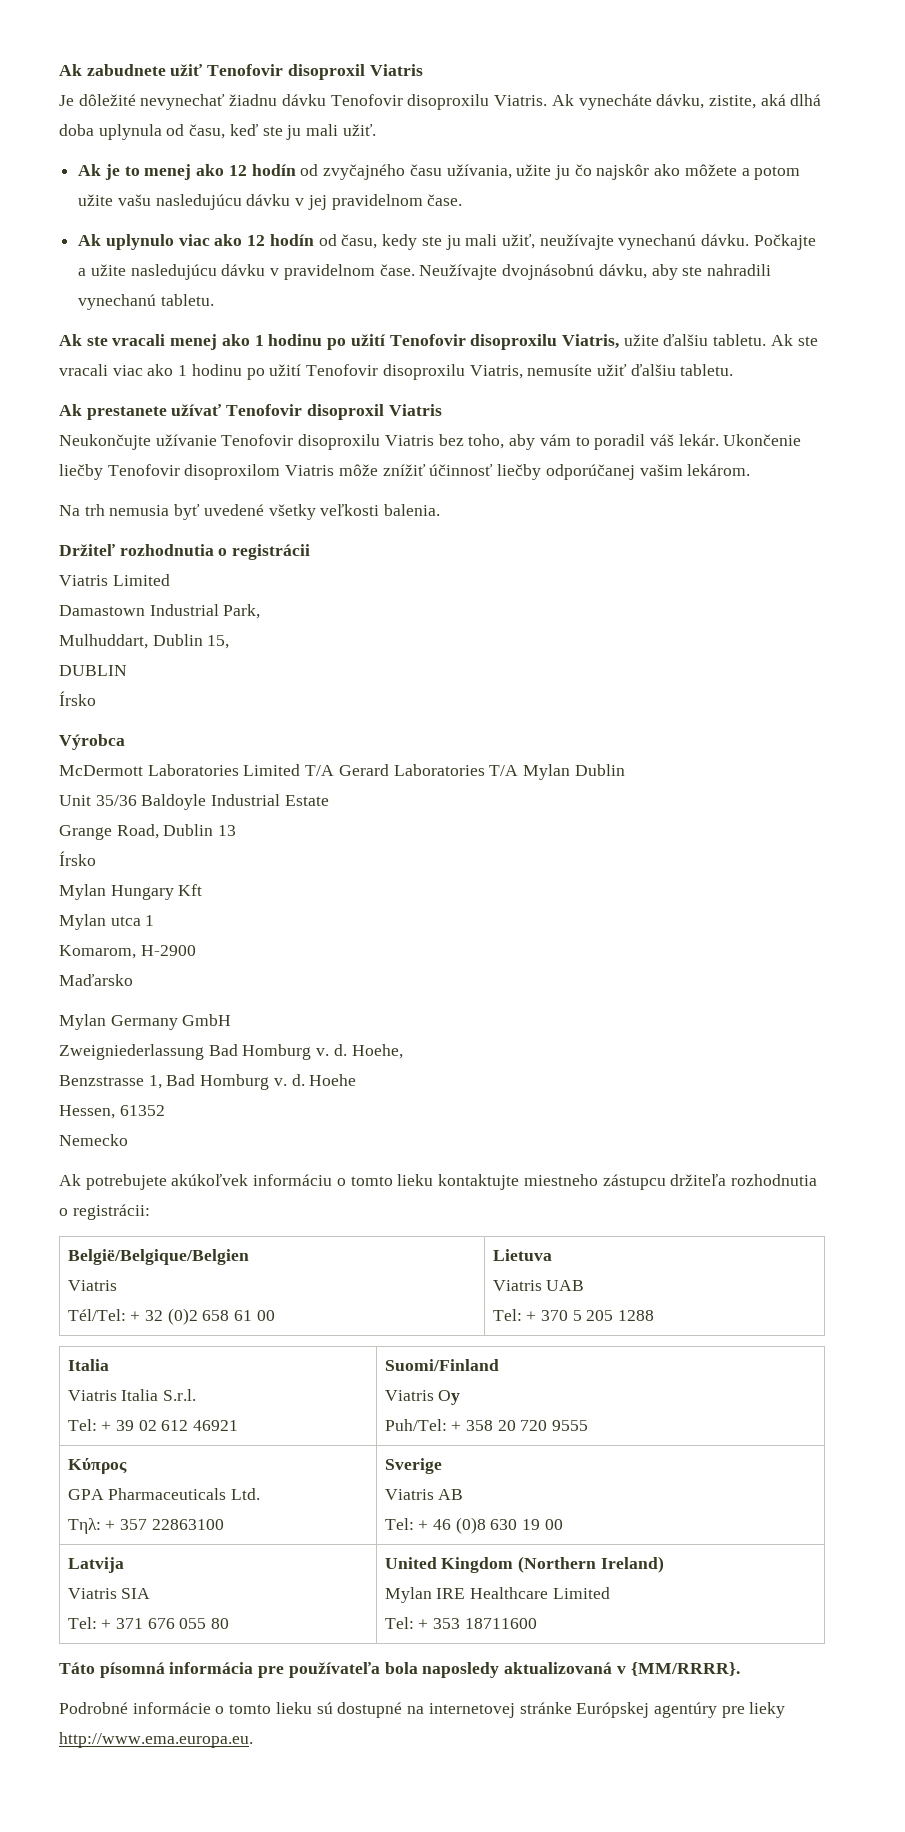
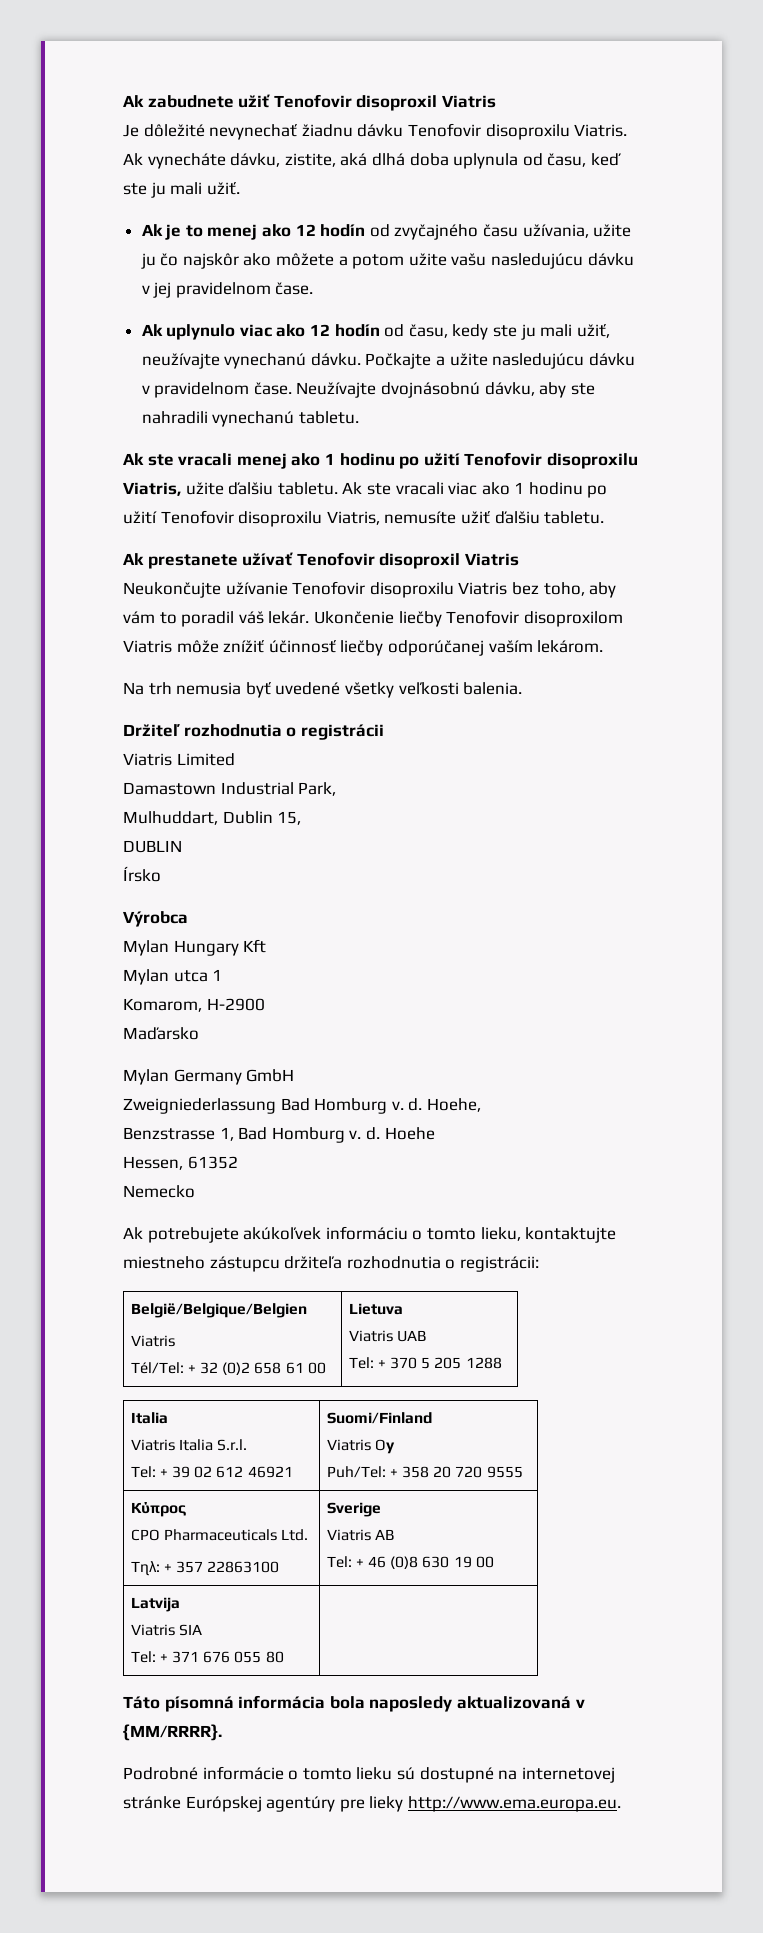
[639,464,683,476] vašim -> [488,640,533,653] vaším
[59,764,625,780] [59,794,329,810] [59,824,237,840] [59,851,96,866] // McDermott Laboratories Limited T/A Gerard Laboratories T/A Mylan Dublin // Unit 35/36 Baldoyle Industrial Estate // Grange Road, Dublin 13 // Írsko -> (188, 919) none
[397,1174,434,1186] lieku -> [480,1227,521,1241] lieku,
[67,1489,104,1500] GPA -> [130,1529,160,1541] CPO
[384,1556,664,1573] [384,1587,610,1603] [384,1617,537,1629] United Kingdom (Northern Ireland) // Mylan IRE Healthcare Limited // Tel: + 353 18711600 -> (284, 1657) none
[258,1662,380,1678] pre používateľa -> (326, 1702) none

